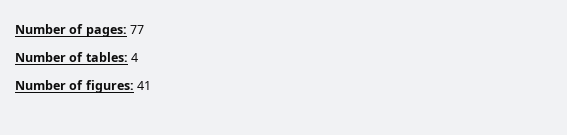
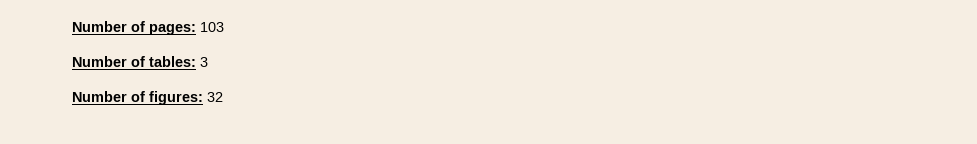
[130,25,145,34] 77 -> [200,22,224,32] 103
[131,53,139,62] 4 -> [200,57,208,67] 3
[137,81,152,90] 41 -> [207,92,223,102] 32

